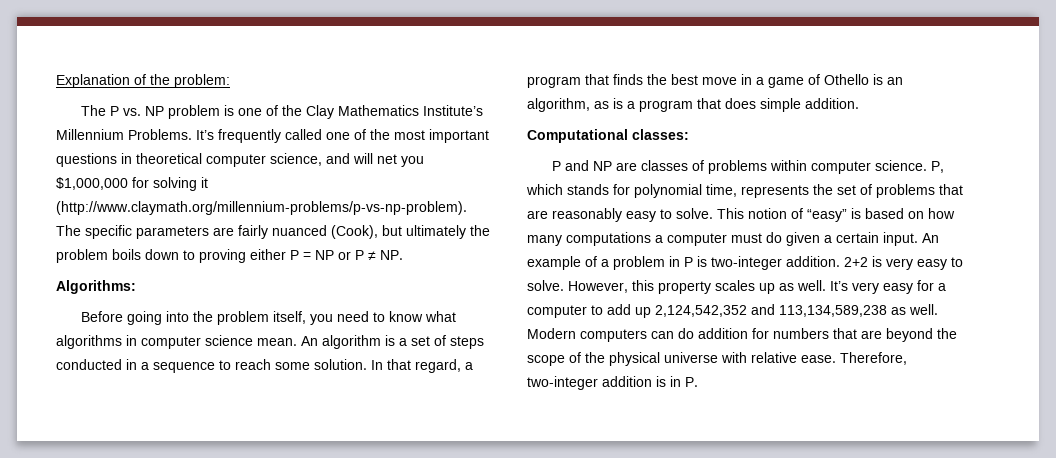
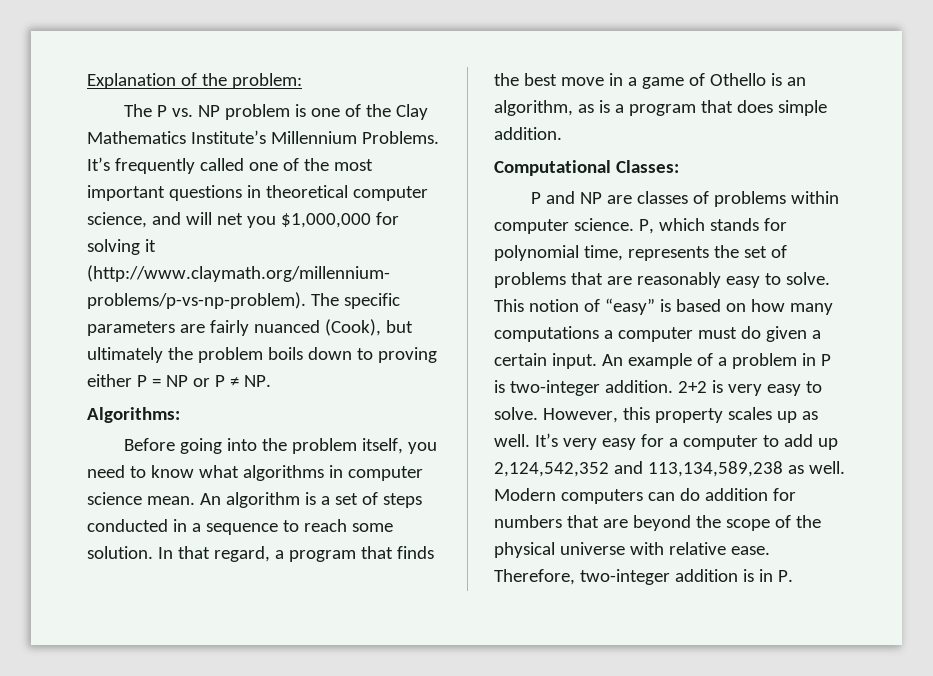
[632,129,689,140] classes: -> [615,160,679,173] Classes:

